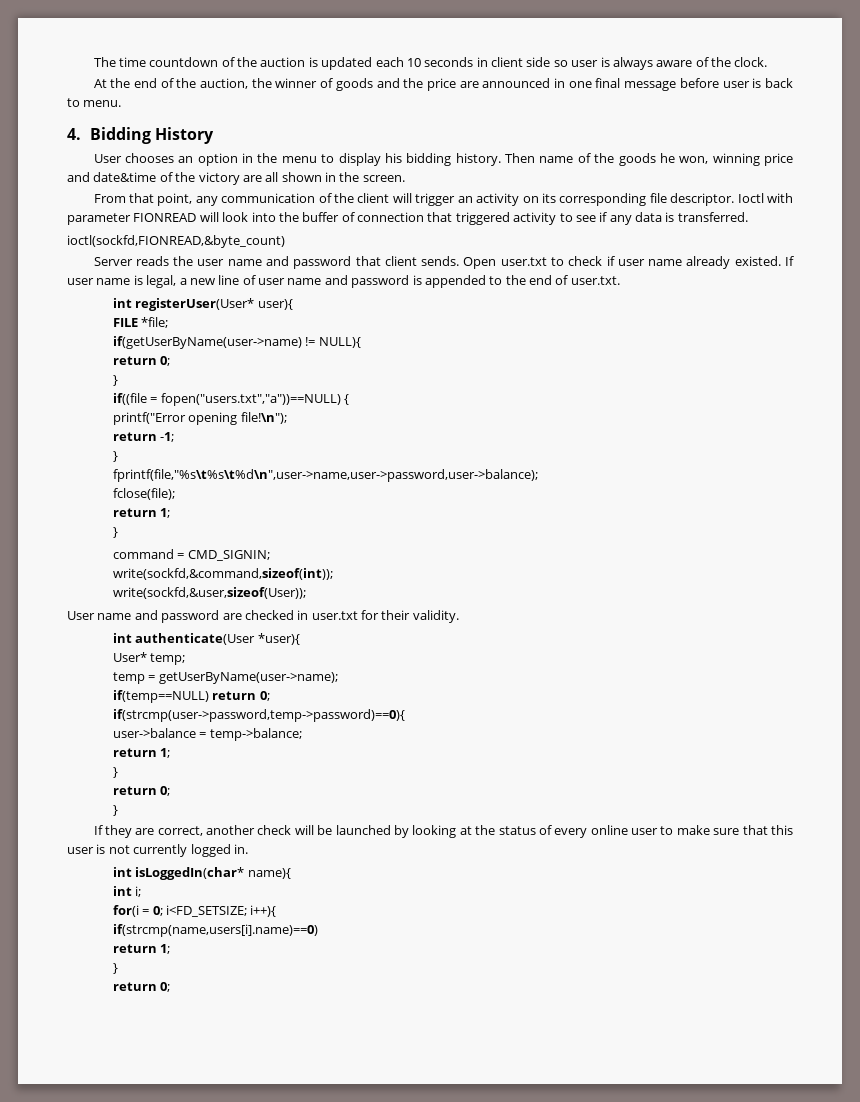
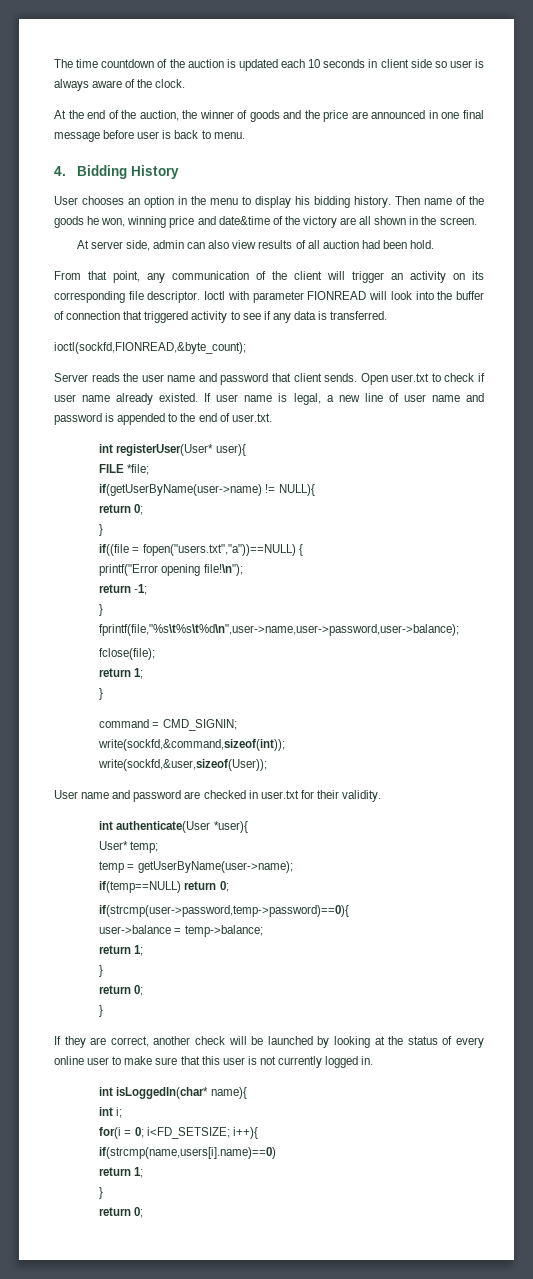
(405, 178) none -> [76,240,435,251] // At server side, admin can also view results of all auction had been hold.
[67,235,285,248] ioctl(sockfd,FIONREAD,&byte_count) -> [54,342,246,354] ioctl(sockfd,FIONREAD,&byte_count);

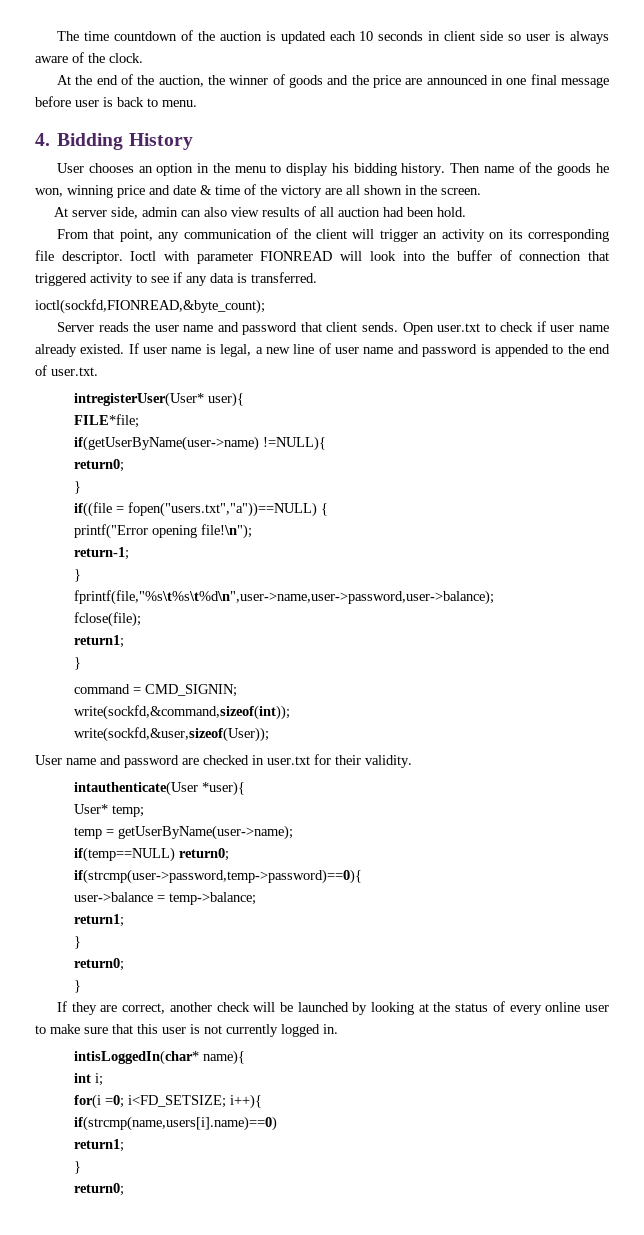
[218,216,270,225] date&time -> [173,185,240,195] date & time
[99,444,214,456] int registerUser(User* -> [73,392,204,407] intregisterUser(User*
[99,464,150,475] FILE *file; -> [73,414,139,428] FILE*file;
[265,484,315,496] [99,504,144,515] != NULL){ // return 0; -> [262,436,326,451] [73,459,124,472] !=NULL){ // return0;
[99,584,148,595] return -1; -> [73,547,129,560] return-1;
[99,668,144,679] return 1; -> [73,635,124,648] return1;
[99,821,211,833] int authenticate(User -> [73,781,198,796] intauthenticate(User
[184,881,229,892] return 0; -> [178,848,229,861] return0;
[99,945,144,956] [99,965,104,977] [99,985,144,996] return 1; // } // return 0; -> [73,914,124,927] [73,936,81,949] [73,958,124,971] return1; // } // return0;
[99,1087,209,1099] int isLoggedIn(char* -> [73,1050,199,1065] intisLoggedIn(char*
[124,1127,144,1138] = 0; -> [104,1095,124,1108] =0;
[99,1167,144,1178] [99,1187,104,1199] [99,1207,144,1218] return 1; // } // return 0; -> [73,1139,124,1152] [73,1161,81,1174] [73,1183,124,1196] return1; // } // return0;

